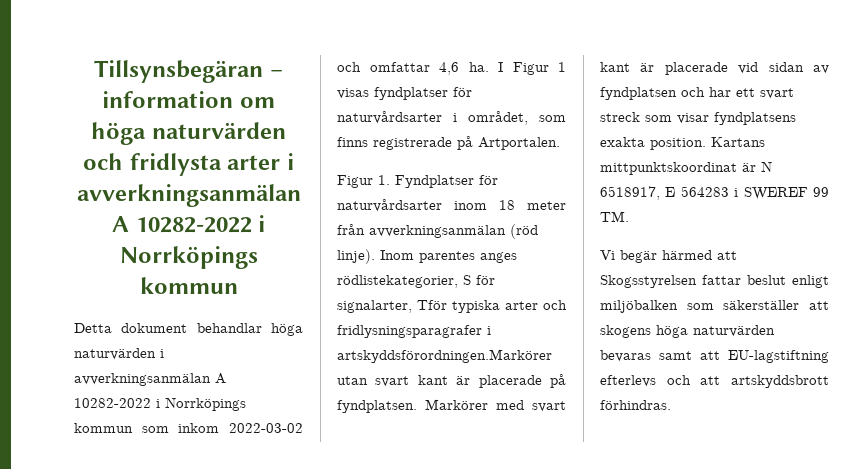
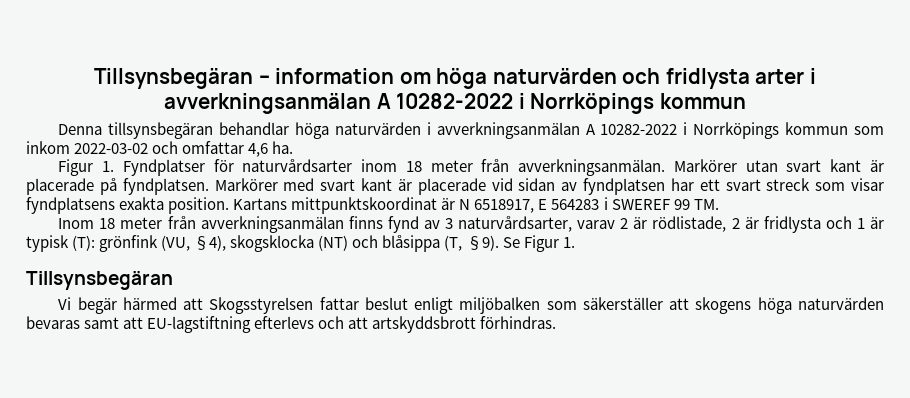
[74,323,188,333] Detta dokument -> [58,122,214,139] Denna tillsynsbegäran
[498,62,566,75] [337,87,472,100] [337,111,566,125] [337,136,560,150] I Figur 1 visas fyndplatser för naturvårdsarter i området, som finns registrerade på Artportalen. -> (294, 147) none
[369,224,538,239] [337,249,517,264] [337,275,495,288] [337,300,567,313] [337,325,491,338] [337,349,552,363] avverkningsanmälan (röd linje). Inom parentes anges rödlistekategorier, S för signalarter, Tför typiska arter och fridlysningsparagrafer i artskyddsförordningen.Markörer -> [518,159,737,176] avverkningsanmälan. Markörer
[681,87,705,97] och -> (665, 186) none
(629, 216) none -> [58,216,885,233] [26,235,575,252] [26,271,173,290] // Inom 18 meter från avverkningsanmälan finns fynd av 3 naturvårdsarter, varav 2 är rödlistade, 2 är fridlysta och 1 är typisk (T): grönfink (VU, §4), skogsklocka (NT) och blåsippa (T, §9). Se Figur 1. // Tillsynsbegäran

